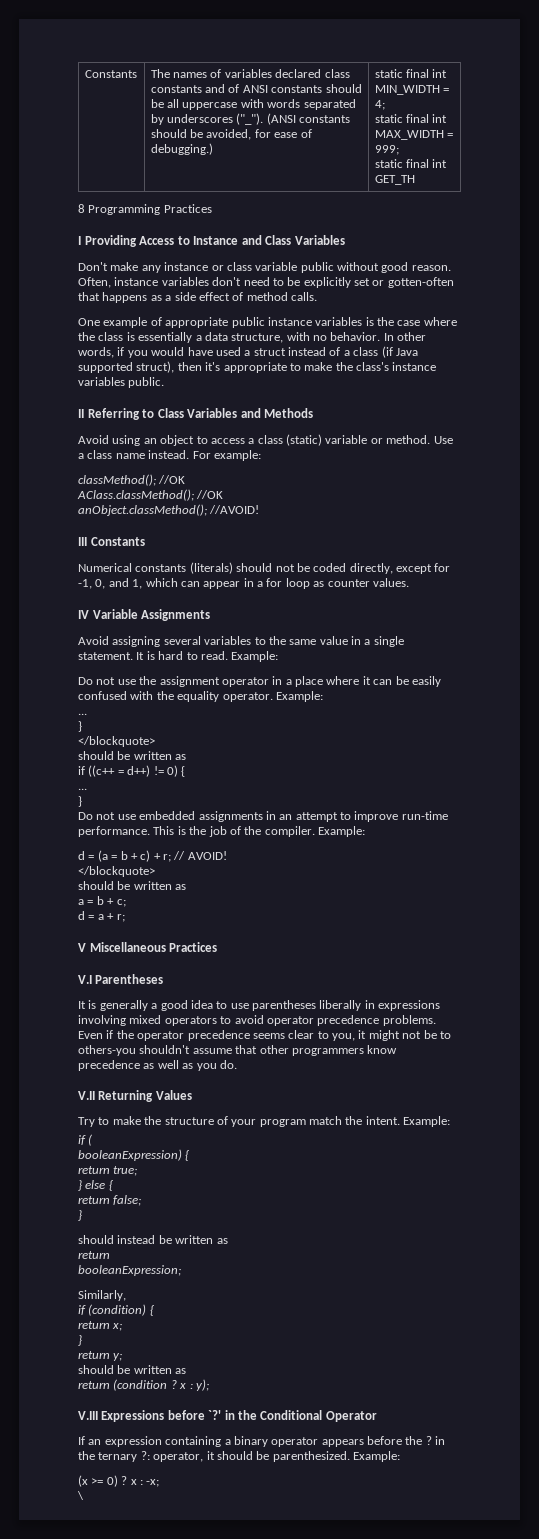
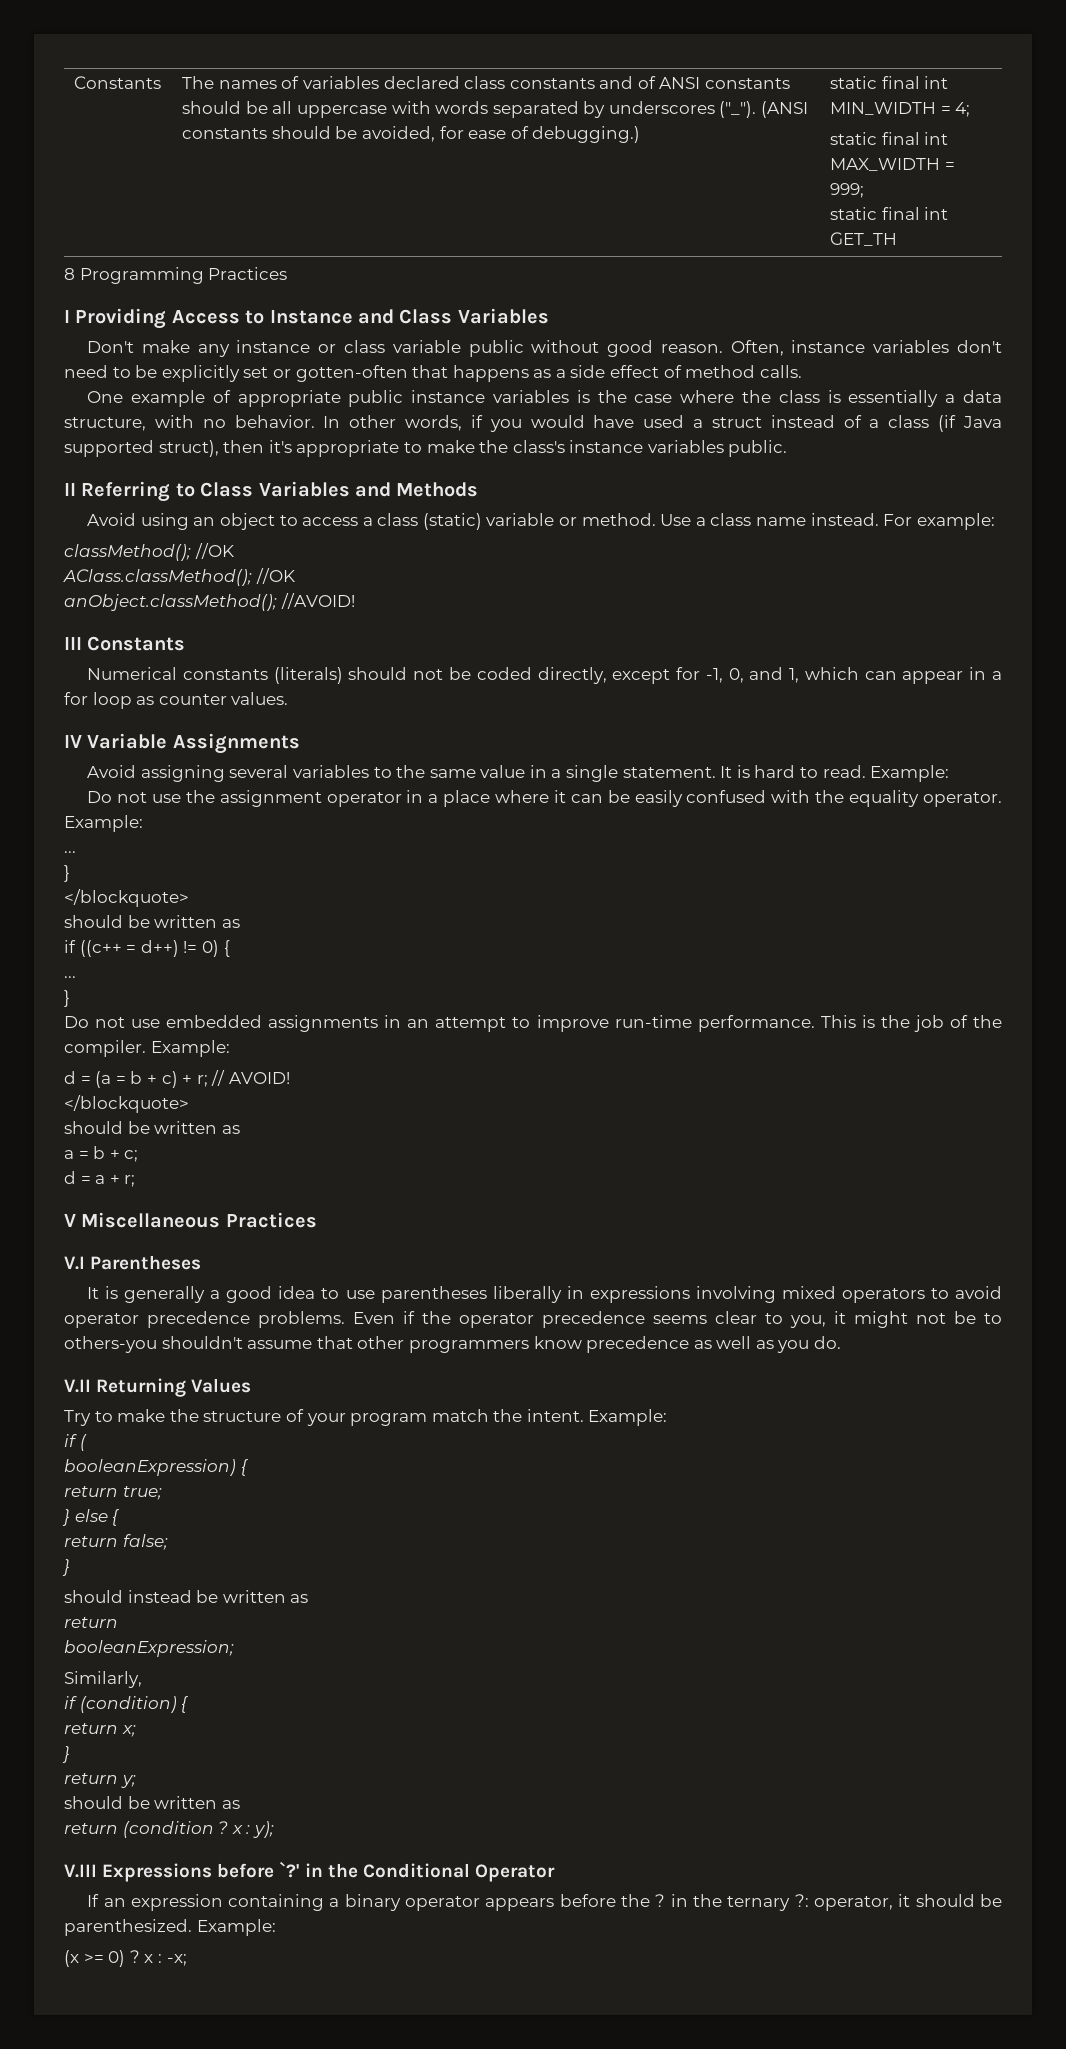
[77,1491,84,1500] // \ -> (187, 1960) none

